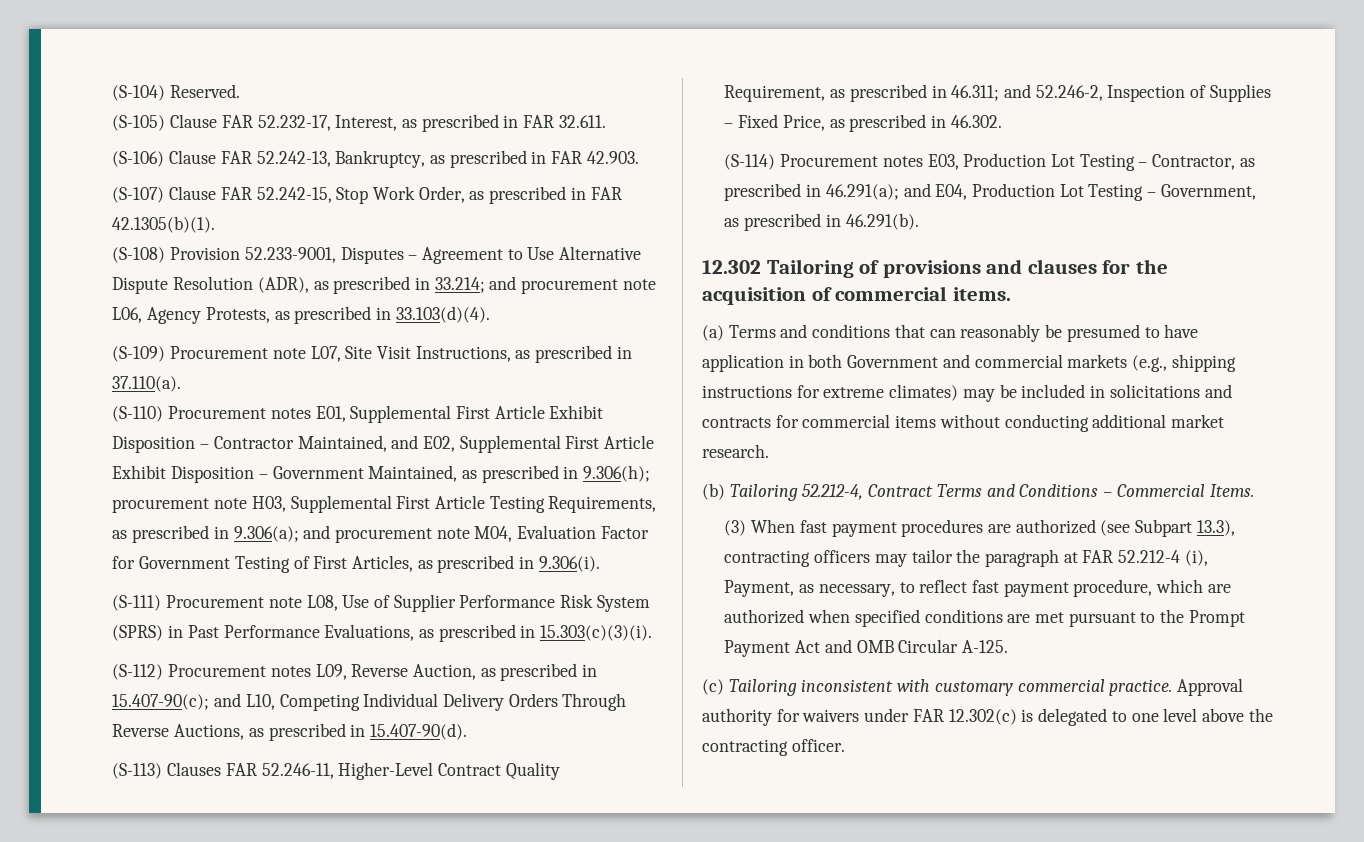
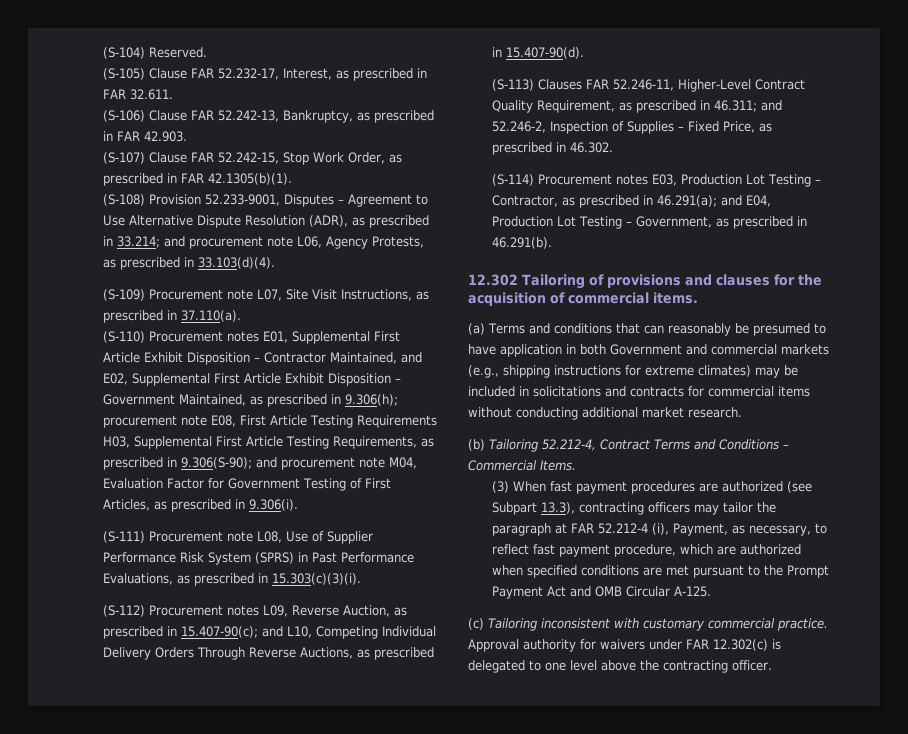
(248, 503) none -> [210,415,437,428] E08, First Article Testing Requirements
[233,526,299,542] 9.306(a); -> [180,457,252,469] 9.306(S-90);

